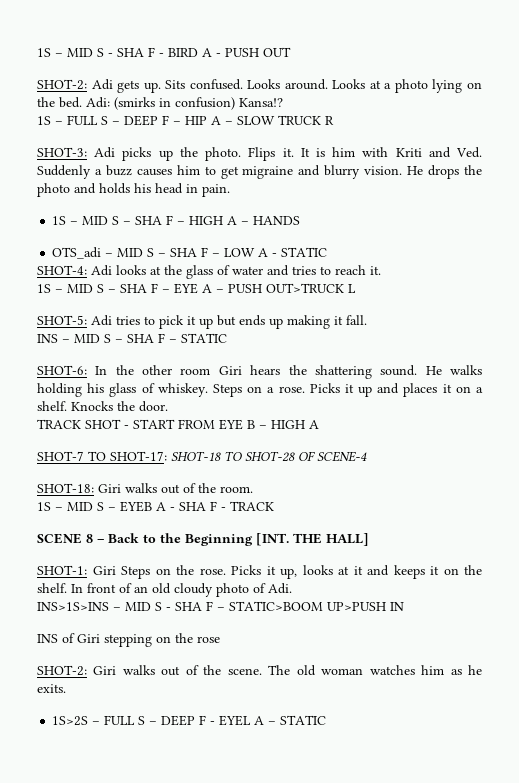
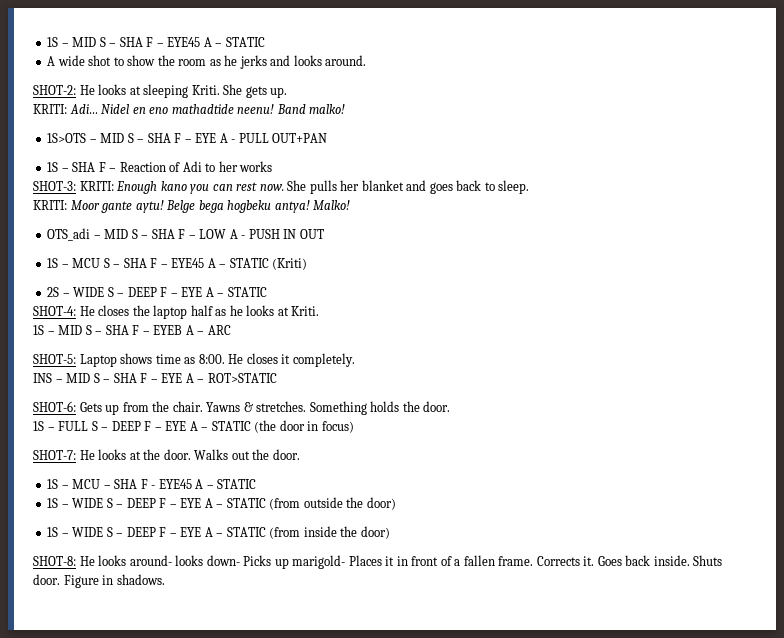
[37,47,291,57] [37,79,483,93] [37,97,283,110] [37,115,334,126] [37,147,483,161] [37,165,482,179] [37,183,230,197] [52,215,301,225] 1S – MID S - SHA F - BIRD A - PUSH OUT // SHOT-2: Adi gets up. Sits confused. Looks around. Looks at a photo lying on the bed. Adi: (smirks in confusion) Kansa!? // 1S – FULL S – DEEP F – HIP A – SLOW TRUCK R // SHOT-3: Adi picks up the photo. Flips it. It is him with Kriti and Ved. Suddenly a buzz causes him to get migraine and blurry vision. He drops the photo and holds his head in pain. // 1S – MID S – SHA F – HIGH A – HANDS -> [47,37,265,47] [47,55,367,69] [33,84,288,98] [33,104,346,114] [47,133,328,143] [47,161,273,172] [33,180,530,194] [33,200,351,213] 1S – MID S – SHA F – EYE45 A – STATIC // A wide shot to show the room as he jerks and looks around. // SHOT-2: He looks at sleeping Kriti. She gets up. // KRITI: Adi… Nidel en eno mathadtide neenu! Band malko! // 1S>OTS – MID S – SHA F – EYE A - PULL OUT+PAN // 1S – SHA F – Reaction of Adi to her works // SHOT-3: KRITI: Enough kano you can rest now. She pulls her blanket and goes back to sleep. // KRITI: Moor gante aytu! Belge bega hogbeku antya! Malko!
[281,247,328,257] [37,265,381,279] [37,283,356,294] [37,315,367,329] [37,333,227,343] [37,365,483,379] [37,383,483,397] [37,401,168,412] [37,419,319,430] [37,451,367,462] [37,483,253,494] [37,501,274,512] [37,533,369,546] [37,565,482,579] [37,583,292,597] [37,601,404,611] [37,633,220,647] [37,665,482,676] [37,684,66,693] [52,715,327,726] STATIC // SHOT-4: Adi looks at the glass of water and tries to reach it. // 1S – MID S – SHA F – EYE A – PUSH OUT>TRUCK L // SHOT-5: Adi tries to pick it up but ends up making it fall. // INS – MID S – SHA F – STATIC // SHOT-6: In the other room Giri hears the shattering sound. He walks holding his glass of whiskey. Steps on a rose. Picks it up and places it on a shelf. Knocks the door. // TRACK SHOT - START FROM EYE B – HIGH A // SHOT-7 TO SHOT-17: SHOT-18 TO SHOT-28 OF SCENE-4 // SHOT-18: Giri walks out of the room. // 1S – MID S – EYEB A - SHA F - TRACK // SCENE 8 – Back to the Beginning [INT. THE HALL] // SHOT-1: Giri Steps on the rose. Picks it up, looks at it and keeps it on the shelf. In front of an old cloudy photo of Adi. // INS>1S>INS – MID S - SHA F – STATIC>BOOM UP>PUSH IN // INS of Giri stepping on the rose // SHOT-2: Giri walks out of the scene. The old woman watches him as he exits. // 1S>2S – FULL S – DEEP F - EYEL A – STATIC -> [248,229,324,239] [47,258,308,270] [47,287,267,297] [33,305,320,319] [33,325,231,335] [33,353,355,367] [33,373,277,383] [33,401,451,415] [33,420,354,433] [33,449,300,460] [47,479,257,489] [47,497,396,510] [47,526,390,539] [33,555,723,569] [33,574,165,588] PUSH IN OUT // 1S – MCU S – SHA F – EYE45 A – STATIC (Kriti) // 2S – WIDE S – DEEP F – EYE A – STATIC // SHOT-4: He closes the laptop half as he looks at Kriti. // 1S – MID S – SHA F – EYEB A – ARC // SHOT-5: Laptop shows time as 8:00. He closes it completely. // INS – MID S – SHA F – EYE A – ROT>STATIC // SHOT-6: Gets up from the chair. Yawns & stretches. Something holds the door. // 1S – FULL S – DEEP F – EYE A – STATIC (the door in focus) // SHOT-7: He looks at the door. Walks out the door. // 1S – MCU – SHA F - EYE45 A – STATIC // 1S – WIDE S – DEEP F – EYE A – STATIC (from outside the door) // 1S – WIDE S – DEEP F – EYE A – STATIC (from inside the door) // SHOT-8: He looks around- looks down- Picks up marigold- Places it in front of a fallen frame. Corrects it. Goes back inside. Shuts door. Figure in shadows.

